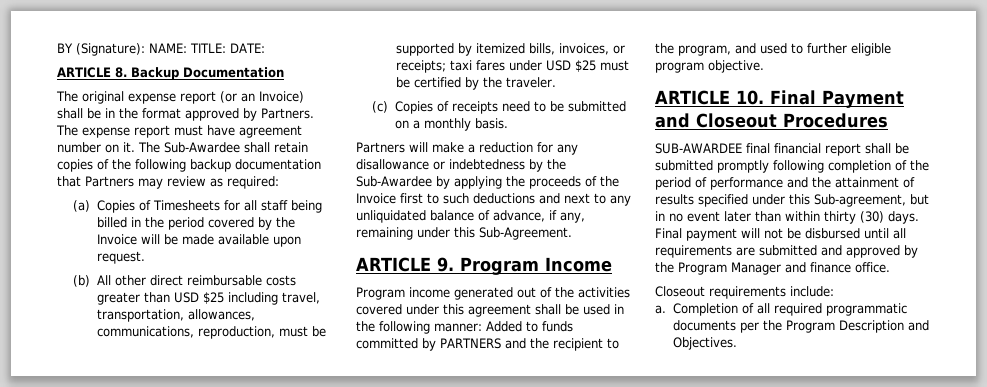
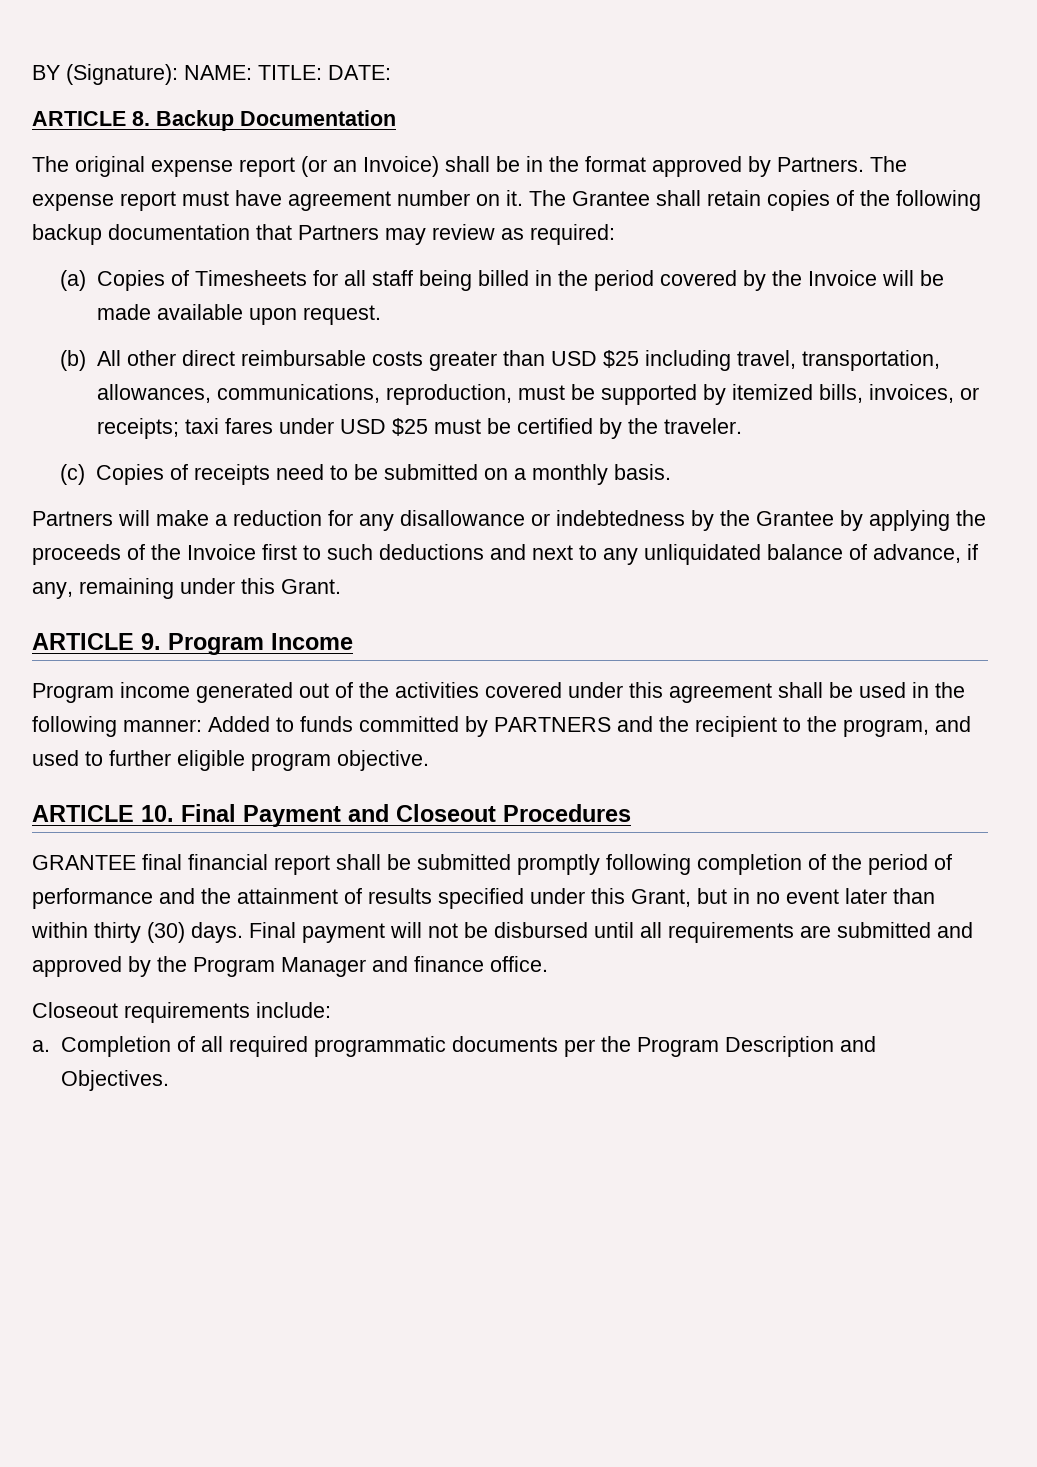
[164,142,240,153] Sub-Awardee -> [572,191,650,206] Grantee
[356,176,432,187] Sub-Awardee -> [756,511,834,526] Grantee
[479,227,572,240] Sub-Agreement. -> [281,579,341,594] Grant.
[655,143,742,154] SUB-AWARDEE -> [32,855,136,870] GRANTEE
[814,194,906,207] Sub-agreement, -> [631,889,691,907] Grant,

